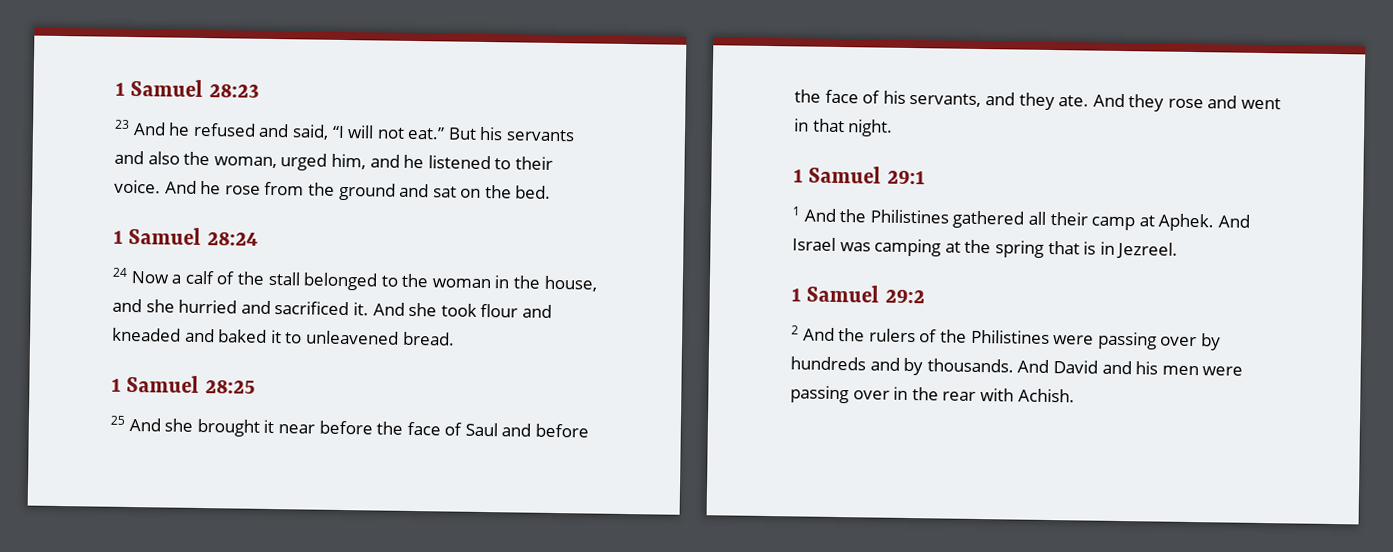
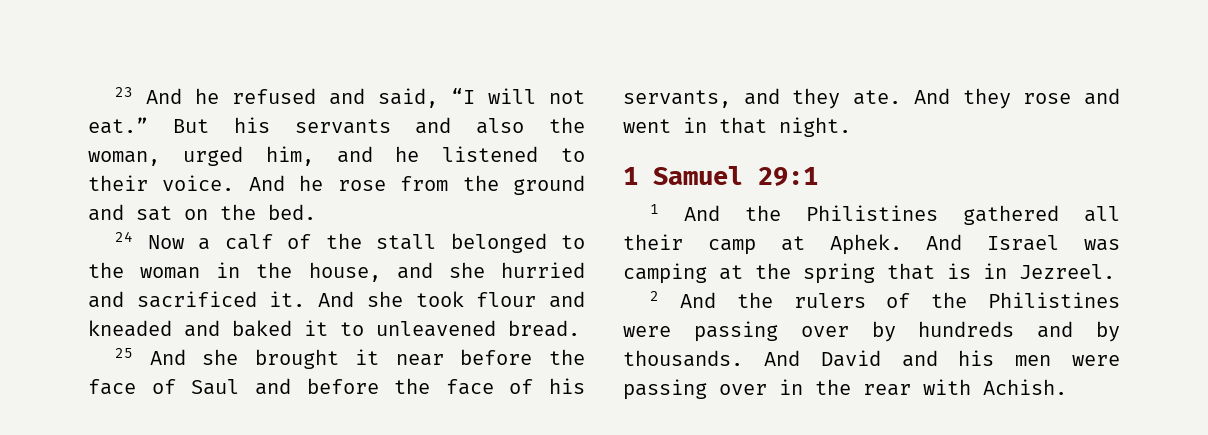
[115,78,259,98] 1 Samuel 28:23 // -> (115, 92) none
[113,226,258,246] // 1 Samuel 28:24 -> (316, 212) none
[111,374,255,394] // 1 Samuel 28:25 -> (580, 328) none
[791,284,925,304] // 1 Samuel 29:2 -> (1115, 271) none

